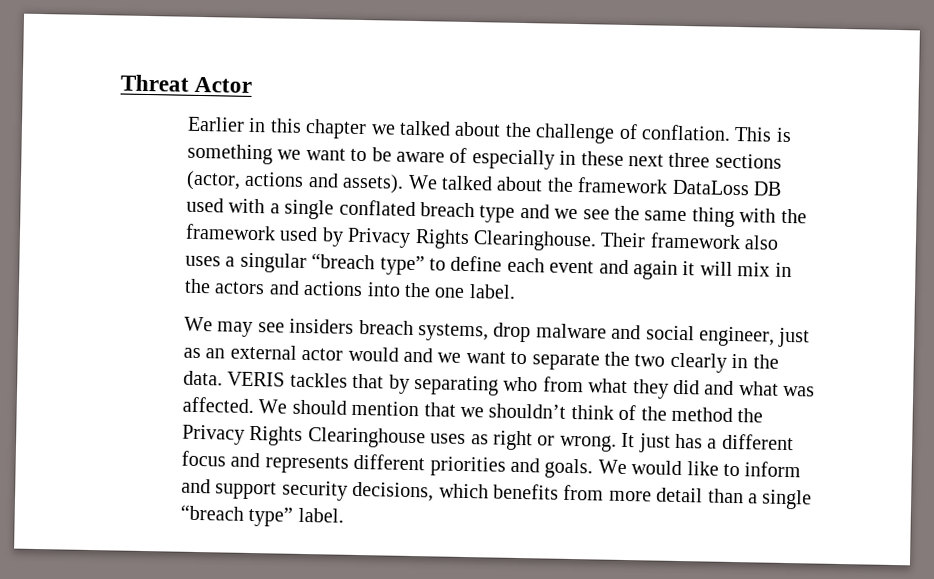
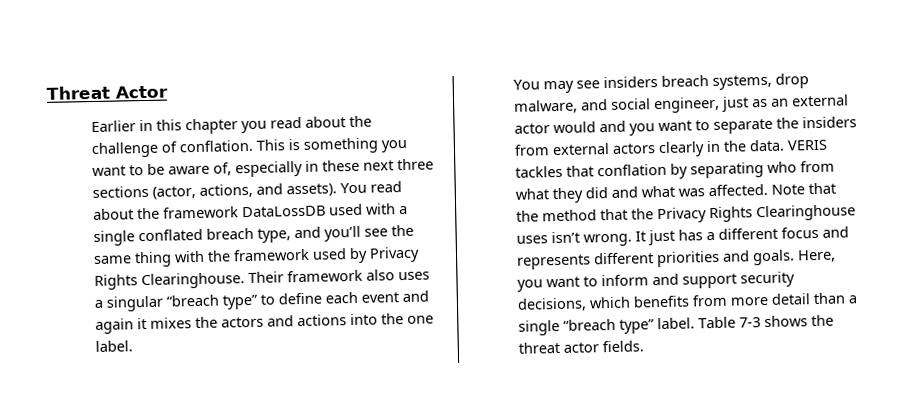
[370,120,452,136] we talked -> [240,116,302,134] you read
[277,149,302,160] we -> [380,139,408,153] you
[449,147,468,163] of -> [212,162,232,176] of,
[244,171,305,187] actions -> [198,183,253,198] actions,
[407,174,494,191] We talked -> [339,181,402,194] You read
[671,179,783,196] DataLoss DB -> [241,205,326,218] DataLossDB
[479,203,579,223] type and we -> [256,225,361,243] type, and you’ll
[699,261,792,278] will mix in -> [149,317,192,329] mixes
[184,316,214,332] We -> [512,79,540,90] You
[535,323,607,339] malware -> [513,99,578,114] malware,
[437,352,462,363] we -> [628,123,655,136] you
[634,354,666,367] two -> [801,116,857,129] [513,143,656,156] insiders from external actors
(385, 381) none -> [596,163,667,177] conflation
[258,399,637,421] We should mention that we shouldn’t think of -> [770,182,836,195] Note that
(734, 414) none -> [599,208,628,221] that
[470,430,556,451] as right or -> [550,231,580,244] isn’t
[597,459,719,476] We would like -> [796,249,836,263] [516,276,580,292] Here, you want
(344, 515) none -> [697,314,834,329] [517,340,644,354] Table 7-3 shows the threat actor fields.

